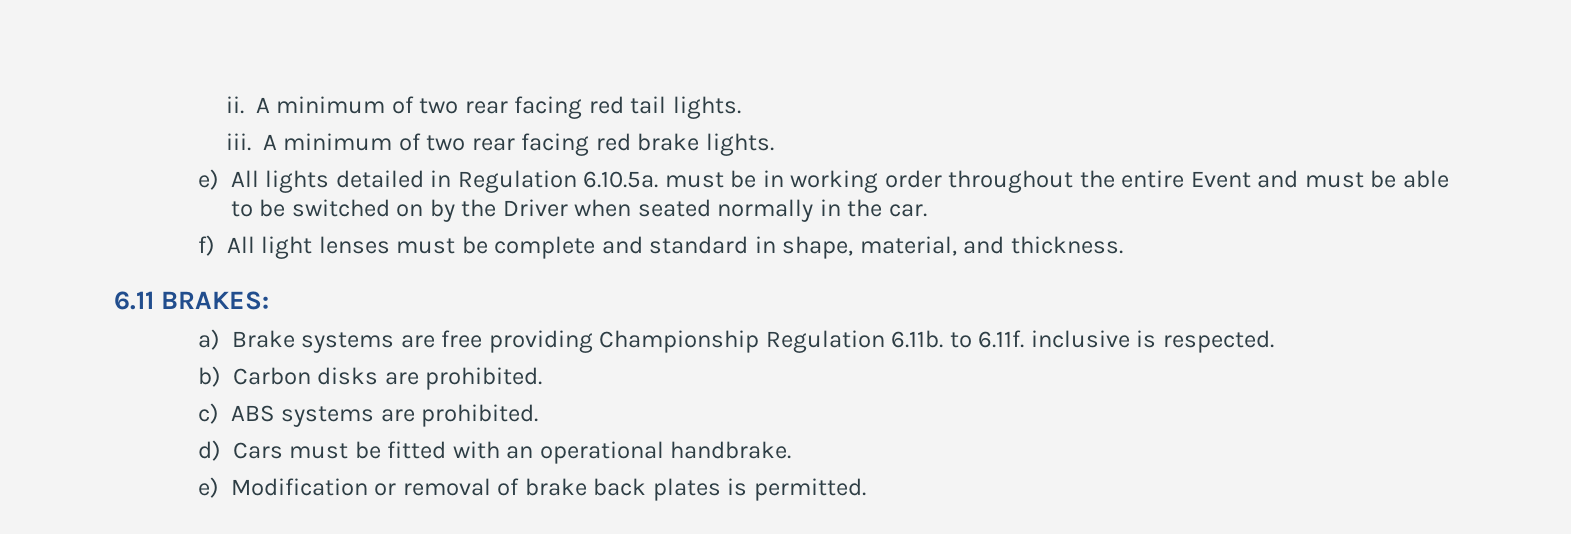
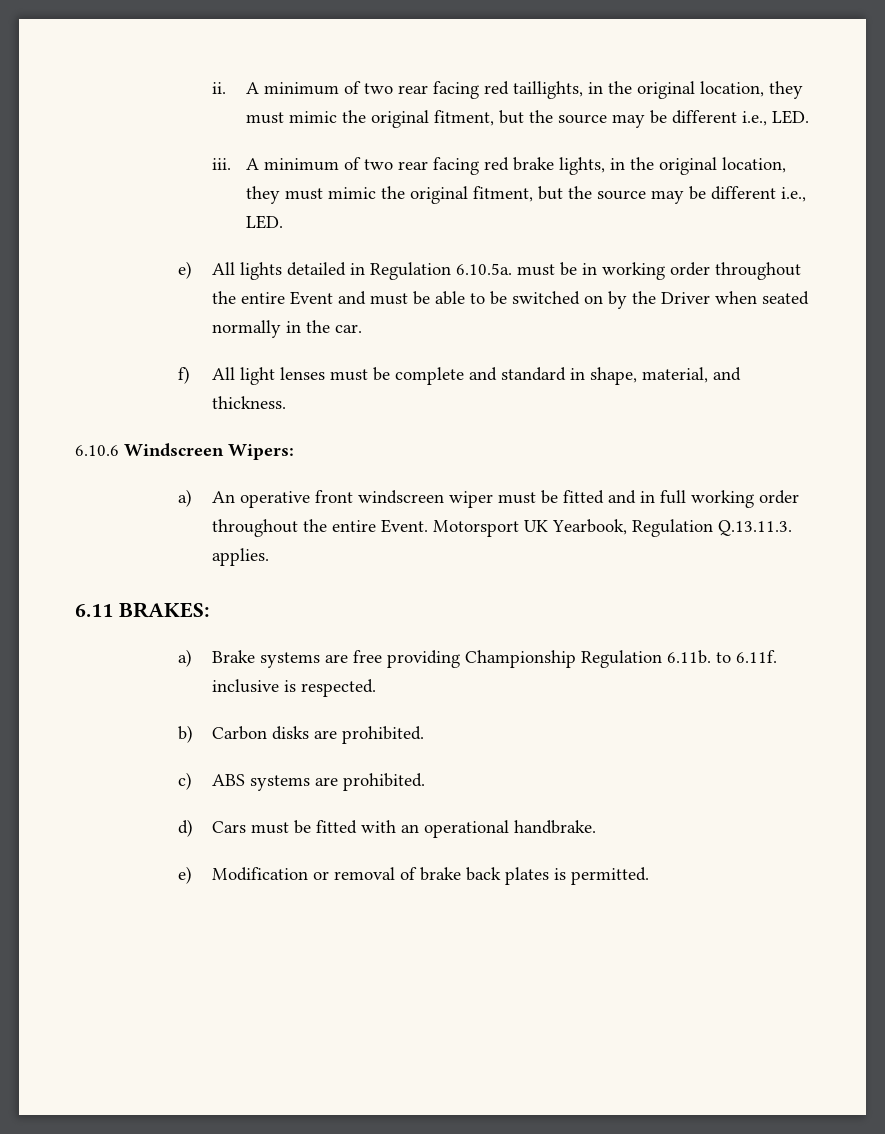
[630,96,741,119] tail lights. -> [513,81,804,99] [246,110,810,128] taillights, in the original location, they must mimic the original fitment, but the source may be different i.e., LED.
[705,133,774,156] lights. -> [559,157,787,175] [246,186,807,204] [246,215,284,229] lights, in the original location, they must mimic the original fitment, but the source may be different i.e., LED.
(1123, 245) none -> [75,443,294,460] [177,489,799,508] [211,519,792,537] [211,548,269,566] // 6.10.6 Windscreen Wipers: // a) An operative front windscreen wiper must be fitted and in full working order throughout the entire Event. Motorsport UK Yearbook, Regulation Q.13.11.3. applies.

